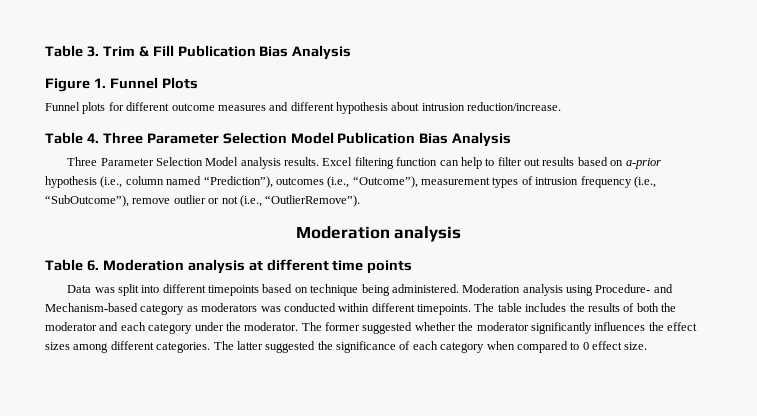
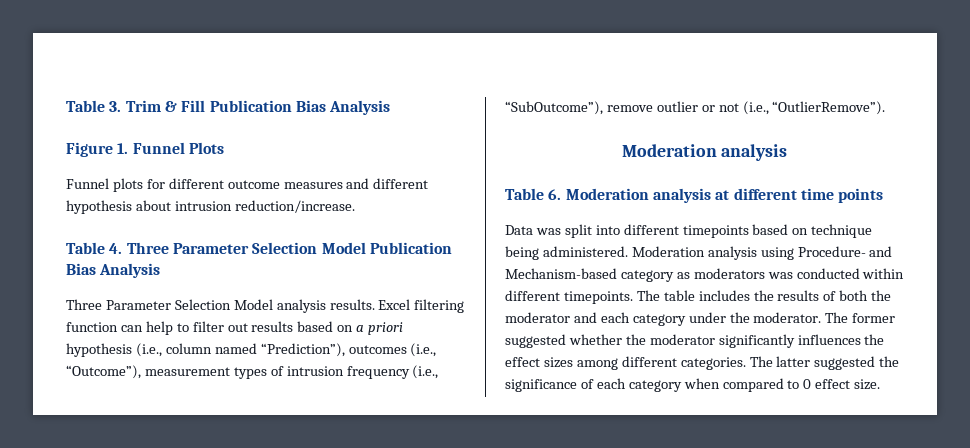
[625,158,661,169] a-prior -> [356,322,404,335] a priori

